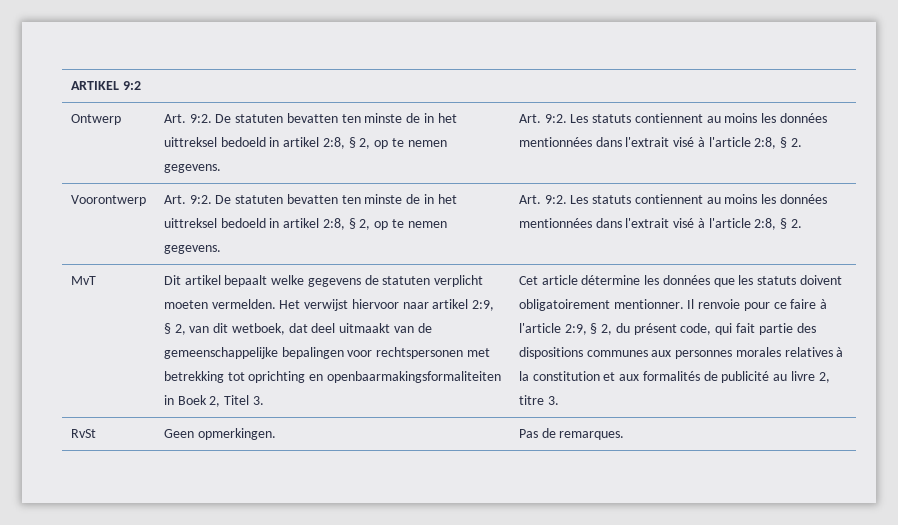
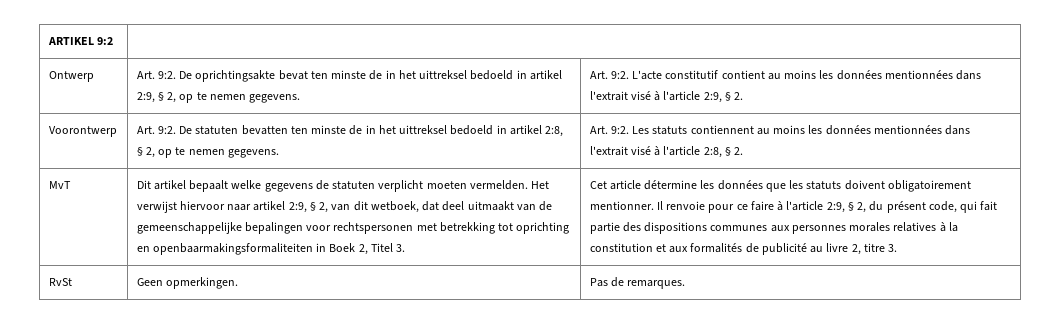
[235,113,457,123] [163,137,447,149] [163,164,221,173] [518,113,703,123] statuten bevatten ten minste de in het uittreksel bedoeld in artikel 2:8, § 2, op te nemen gegevens. | Art. 9:2. Les statuts contiennent -> [195,70,562,82] [136,92,301,103] [589,70,765,80] oprichtingsakte bevat ten minste de in het uittreksel bedoeld in artikel 2:9, § 2, op te nemen gegevens. | Art. 9:2. L'acte constitutif contient
[754,137,777,149] 2:8, -> [703,92,722,103] 2:9,

